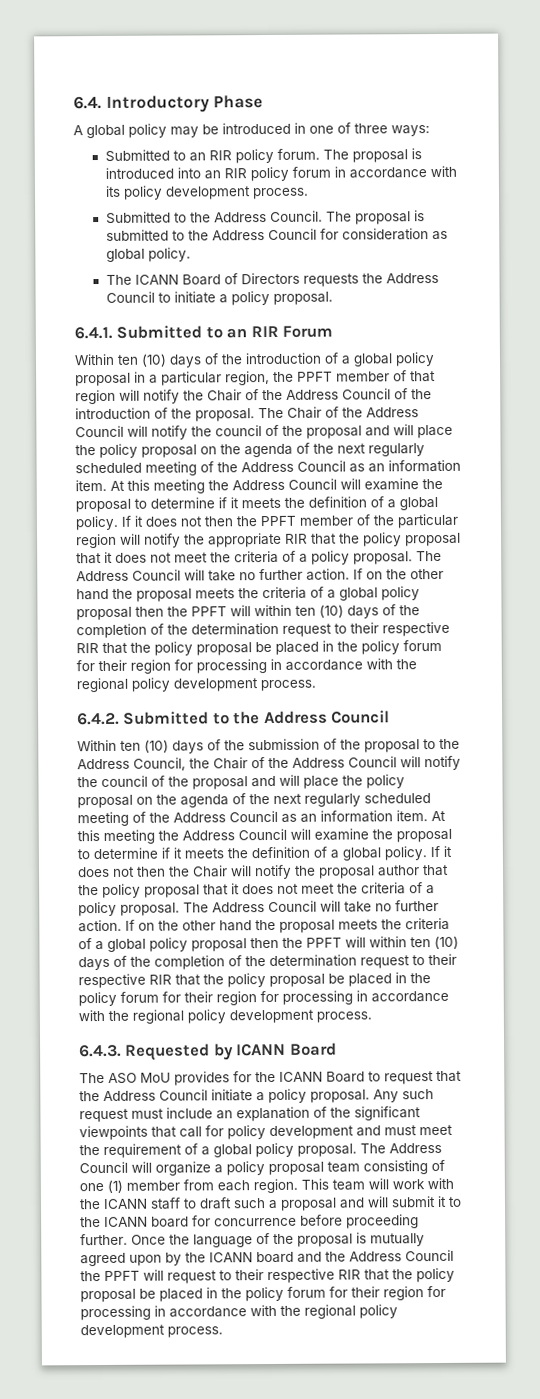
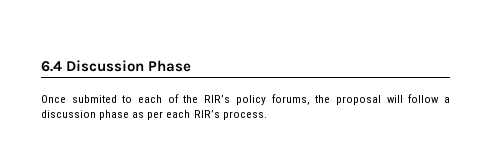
[73,95,210,113] 6.4. Introductory -> [41,60,145,72] 6.4 Discussion
[73,122,430,139] [104,148,422,164] [104,165,457,182] [104,185,309,200] [105,210,425,225] [105,228,448,241] [105,247,191,262] [105,272,439,287] [105,290,333,306] [74,325,334,340] [74,352,435,368] [75,370,436,387] [75,388,432,405] [75,406,419,422] [75,424,453,440] [75,442,425,459] [75,459,461,476] [75,478,443,494] [75,496,438,513] [75,513,458,531] [76,532,461,549] [76,550,442,565] [76,568,444,582] [76,586,420,602] [76,604,420,621] [76,621,450,639] [76,639,442,656] [76,658,417,674] [76,677,316,693] [77,710,391,726] [77,738,460,754] [77,755,461,771] [77,774,405,790] [77,793,431,809] [77,810,446,827] [77,828,452,844] [77,845,452,861] [77,864,449,880] [78,882,435,898] [78,900,439,917] [78,917,450,933] [78,935,459,952] [78,953,457,971] [78,972,431,989] [78,990,449,1007] [78,1009,372,1024] [79,1042,337,1061] [79,1070,462,1086] [79,1088,434,1104] [79,1106,421,1123] [79,1124,453,1141] [79,1142,442,1158] [79,1159,445,1176] [79,1177,454,1194] [79,1195,462,1211] [80,1214,419,1229] [80,1232,425,1248] [80,1249,454,1267] [80,1267,455,1284] [80,1285,446,1303] [80,1304,398,1321] [80,1324,165,1339] A global policy may be introduced in one of three ways: // Submitted to an RIR policy forum. The proposal is introduced into an RIR policy forum in accordance with its policy development process. // Submitted to the Address Council. The proposal is submitted to the Address Council for consideration as global policy. // The ICANN Board of Directors requests the Address Council to initiate a policy proposal. // 6.4.1. Submitted to an RIR Forum // Within ten (10) days of the introduction of a global policy proposal in a particular region, the PPFT member of that region will notify the Chair of the Address Council of the introduction of the proposal. The Chair of the Address Council will notify the council of the proposal and will place the policy proposal on the agenda of the next regularly scheduled meeting of the Address Council as an information item. At this meeting the Address Council will examine the proposal to determine if it meets the definition of a global policy. If it does not then the PPFT member of the particular region will notify the appropriate RIR that the policy proposal that it does not meet the criteria of a policy proposal. The Address Council will take no further action. If on the other hand the proposal meets the criteria of a global policy proposal then the PPFT will within ten (10) days of the completion of the determination request to their respective RIR that the policy proposal be placed in the policy forum for their region for processing in accordance with the regional policy development process. // 6.4.2. Submitted to the Address Council // Within ten (10) days of the submission of the proposal to the Address Council, the Chair of the Address Council will notify the council of the proposal and will place the policy proposal on the agenda of the next regularly scheduled meeting of the Address Council as an information item. At this meeting the Address Council will examine the proposal to determine if it meets the definition of a global policy. If it does not then the Chair will notify the proposal author that the policy proposal that it does not meet the criteria of a policy proposal. The Address Council will take no further action. If on the other hand the proposal meets the criteria of a global policy proposal then the PPFT will within ten (10) days of the completion of the determination request to their respective RIR that the policy proposal be placed in the policy forum for their region for processing in accordance with the regional policy development process. // 6.4.3. Requested by ICANN Board // The ASO MoU provides for the ICANN Board to request that the Address Council initiate a policy proposal. Any such request must include an explanation of the significant viewpoints that call for policy development and must meet the requirement of a global policy proposal. The Address Council will organize a policy proposal team consisting of one (1) member from each region. This team will work with the ICANN staff to draft such a proposal and will submit it to the ICANN board for concurrence before proceeding further. Once the language of the proposal is mutually agreed upon by the ICANN board and the Address Council the PPFT will request to their respective RIR that the policy proposal be placed in the policy forum for their region for processing in accordance with the regional policy development -> [41,94,450,105] [41,110,220,120] Once submited to each of the RIR’s policy forums, the proposal will follow a discussion phase as per each RIR’s

